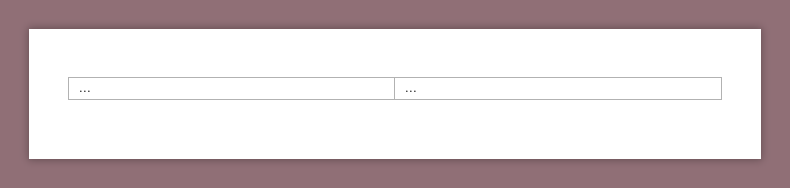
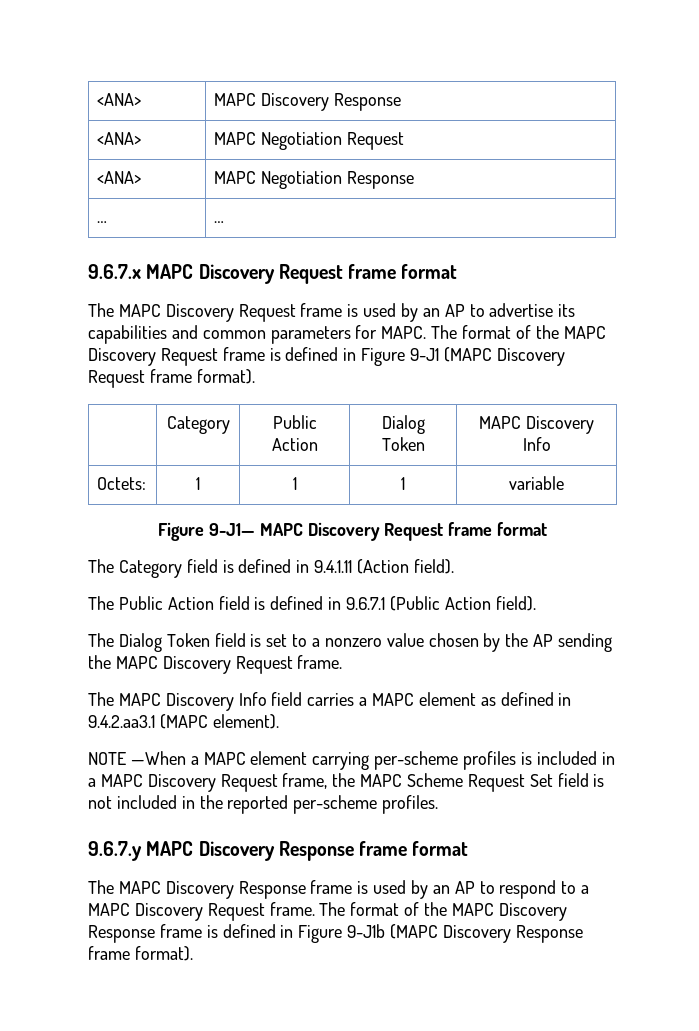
[78,90,90,92] [404,90,416,92] … | … -> [97,93,142,106] [214,93,402,111] [97,132,142,145] [214,132,405,150] [97,171,142,184] [214,171,415,189] [97,221,108,223] [214,221,225,223] [88,264,458,284] [88,303,576,322] [88,325,606,344] [88,347,565,366] [88,369,255,388] [166,416,230,434] [272,415,317,429] [271,438,318,451] [381,415,425,434] [381,437,425,451] [479,416,594,434] [522,437,551,451] [97,477,147,490] [196,477,200,490] [292,477,297,490] [401,477,405,490] [509,476,564,490] [157,522,548,541] [88,559,454,578] [88,596,536,611] [88,633,613,652] [88,655,343,674] [88,692,572,711] [88,714,279,729] [88,751,615,770] [88,773,605,792] [88,795,439,814] [88,841,469,861] [88,880,590,899] [88,902,567,921] [88,924,583,943] [88,946,193,961] <ANA> | MAPC Discovery Response // <ANA> | MAPC Negotiation Request // <ANA> | MAPC Negotiation Response // … | … // 9.6.7.x MAPC Discovery Request frame format // The MAPC Discovery Request frame is used by an AP to advertise its capabilities and common parameters for MAPC. The format of the MAPC Discovery Request frame is defined in Figure 9-J1 (MAPC Discovery Request frame format). // | Category | Public Action | Dialog Token | MAPC Discovery Info // Octets: | 1 | 1 | 1 | variable // Figure 9-J1— MAPC Discovery Request frame format // The Category field is defined in 9.4.1.11 (Action field). // The Public Action field is defined in 9.6.7.1 (Public Action field). // The Dialog Token field is set to a nonzero value chosen by the AP sending the MAPC Discovery Request frame. // The MAPC Discovery Info field carries a MAPC element as defined in 9.4.2.aa3.1 (MAPC element). // NOTE —When a MAPC element carrying per-scheme profiles is included in a MAPC Discovery Request frame, the MAPC Scheme Request Set field is not included in the reported per-scheme profiles. // 9.6.7.y MAPC Discovery Response frame format // The MAPC Discovery Response frame is used by an AP to respond to a MAPC Discovery Request frame. The format of the MAPC Discovery Response frame is defined in Figure 9-J1b (MAPC Discovery Response frame format).

